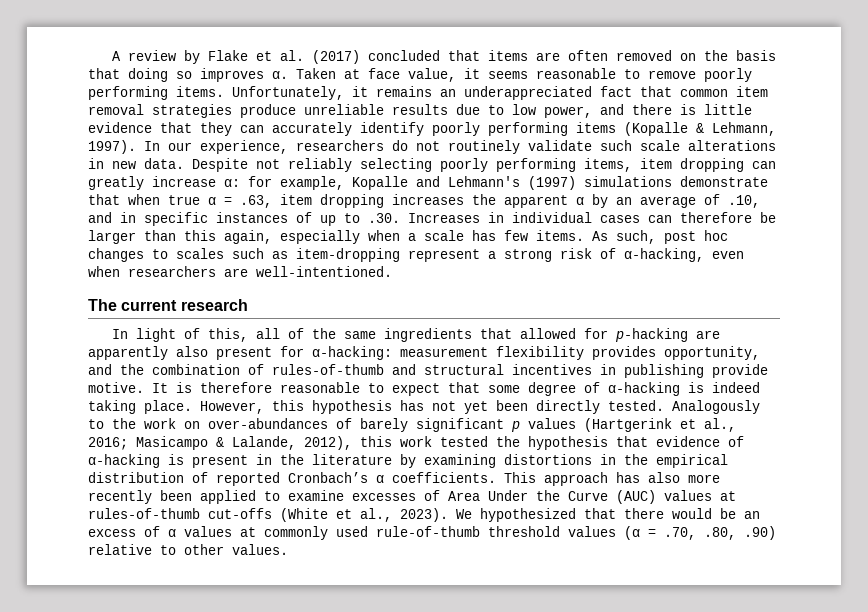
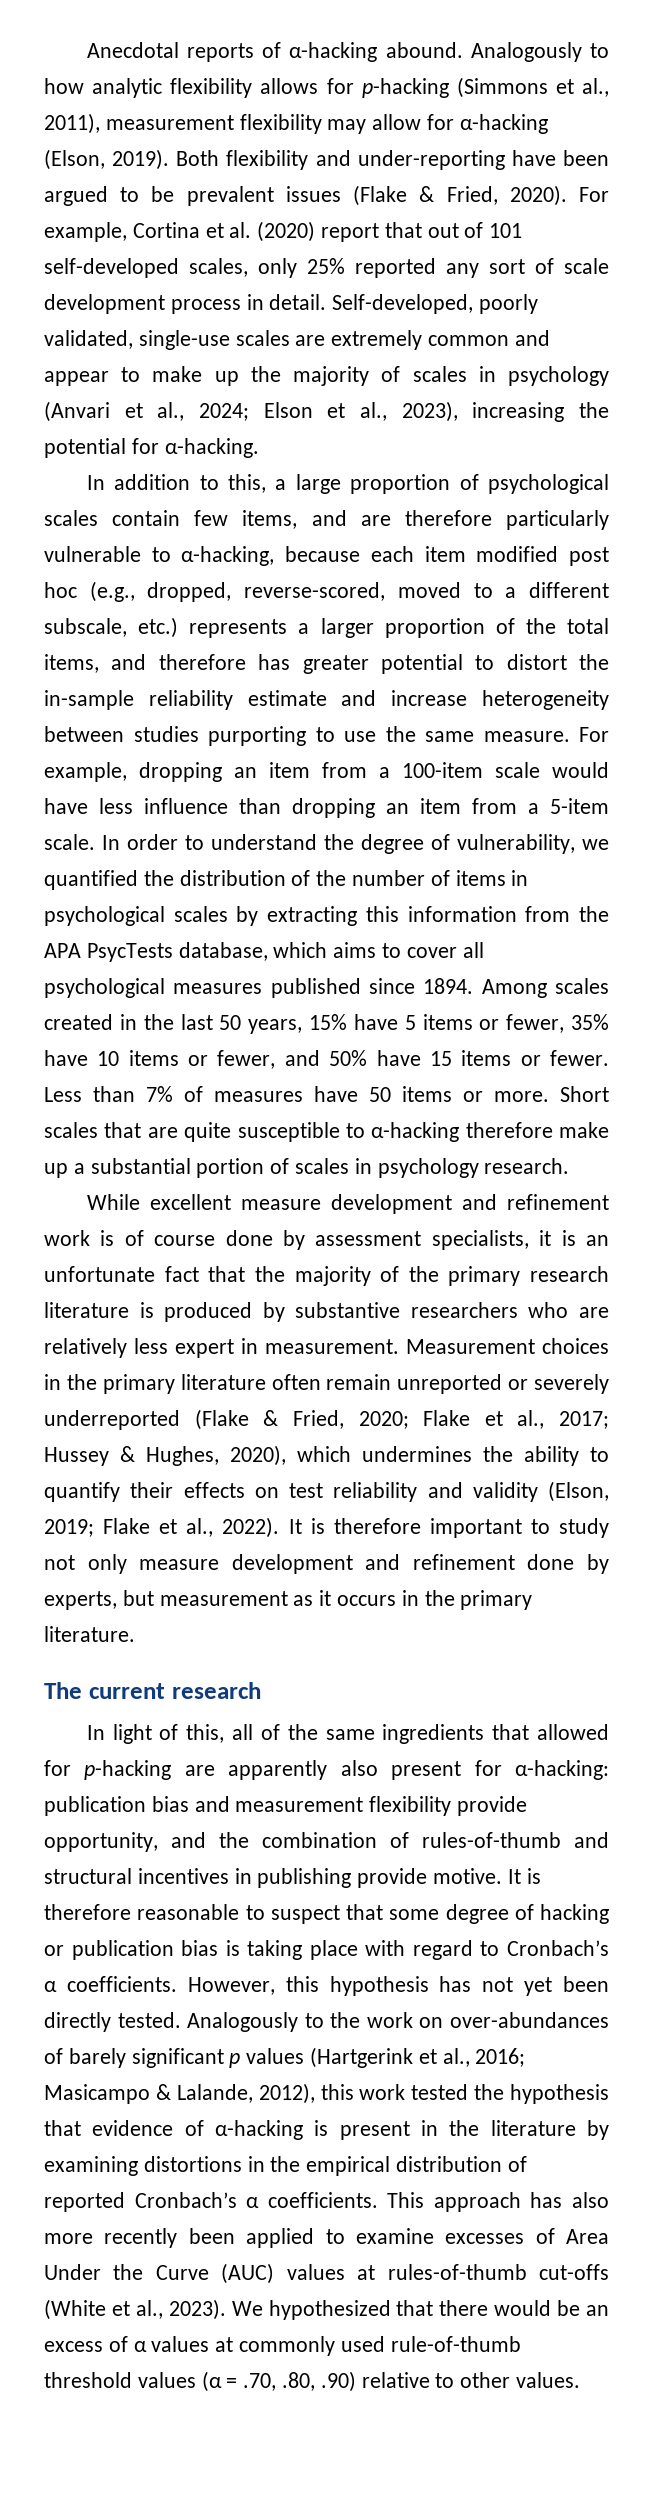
[111,50,776,64] [88,68,752,82] [88,86,768,100] [88,104,752,118] [88,122,776,136] [88,140,776,154] [88,158,776,172] [88,176,768,190] [88,194,760,208] [88,212,776,226] [88,230,728,244] [88,248,744,262] [88,266,392,277] A review by Flake et al. (2017) concluded that items are often removed on the basis that doing so improves α. Taken at face value, it seems reasonable to remove poorly performing items. Unfortunately, it remains an underappreciated fact that common item removal strategies produce unreliable results due to low power, and there is little evidence that they can accurately identify poorly performing items (Kopalle & Lehmann, 1997). In our experience, researchers do not routinely validate such scale alterations in new data. Despite not reliably selecting poorly performing items, item dropping can greatly increase α: for example, Kopalle and Lehmann's (1997) simulations demonstrate that when true α = .63, item dropping increases the apparent α by an average of .10, and in specific instances of up to .30. Increases in individual cases can therefore be larger than this again, especially when a scale has few items. As such, post hoc changes to scales such as item-dropping represent a strong risk of α-hacking, even when researchers are well-intentioned. -> [86,42,609,62] [44,77,609,98] [44,113,548,134] [44,149,610,170] [44,185,609,206] [44,221,523,242] [44,258,609,278] [44,294,539,314] [44,330,550,350] [44,366,609,386] [44,401,609,422] [44,438,259,458] [86,474,609,494] [44,510,609,530] [44,546,609,566] [44,581,609,602] [44,617,609,638] [44,654,609,674] [44,690,609,710] [44,726,609,746] [44,762,609,782] [44,798,609,818] [44,834,609,854] [44,870,529,890] [44,906,609,926] [44,942,484,962] [44,978,609,998] [44,1014,609,1034] [44,1050,610,1069] [44,1086,609,1102] [44,1122,609,1142] [44,1158,570,1178] [86,1194,609,1214] [44,1230,609,1250] [44,1266,609,1286] [44,1302,609,1322] [44,1338,609,1358] [44,1374,609,1394] [44,1409,609,1430] [44,1445,609,1466] [44,1481,609,1502] [44,1517,610,1538] [44,1554,609,1574] [44,1590,533,1610] [44,1626,135,1642] Anecdotal reports of α-hacking abound. Analogously to how analytic flexibility allows for p-hacking (Simmons et al., 2011), measurement flexibility may allow for α-hacking (Elson, 2019). Both flexibility and under-reporting have been argued to be prevalent issues (Flake & Fried, 2020). For example, Cortina et al. (2020) report that out of 101 self-developed scales, only 25% reported any sort of scale development process in detail. Self-developed, poorly validated, single-use scales are extremely common and appear to make up the majority of scales in psychology (Anvari et al., 2024; Elson et al., 2023), increasing the potential for α-hacking. // In addition to this, a large proportion of psychological scales contain few items, and are therefore particularly vulnerable to α-hacking, because each item modified post hoc (e.g., dropped, reverse-scored, moved to a different subscale, etc.) represents a larger proportion of the total items, and therefore has greater potential to distort the in-sample reliability estimate and increase heterogeneity between studies purporting to use the same measure. For example, dropping an item from a 100-item scale would have less influence than dropping an item from a 5-item scale. In order to understand the degree of vulnerability, we quantified the distribution of the number of items in psychological scales by extracting this information from the APA PsycTests database, which aims to cover all psychological measures published since 1894. Among scales created in the last 50 years, 15% have 5 items or fewer, 35% have 10 items or fewer, and 50% have 15 items or fewer. Less than 7% of measures have 50 items or more. Short scales that are quite susceptible to α-hacking therefore make up a substantial portion of scales in psychology research. // While excellent measure development and refinement work is of course done by assessment specialists, it is an unfortunate fact that the majority of the primary research literature is produced by substantive researchers who are relatively less expert in measurement. Measurement choices in the primary literature often remain unreported or severely underreported (Flake & Fried, 2020; Flake et al., 2017; Hussey & Hughes, 2020), which undermines the ability to quantify their effects on test reliability and validity (Elson, 2019; Flake et al., 2022). It is therefore important to study not only measure development and refinement done by experts, but measurement as it occurs in the primary literature.
[400,346,656,360] measurement flexibility provides -> [44,1796,528,1816] publication bias and measurement flexibility provide
[392,383,440,396] expect -> [270,1905,340,1924] suspect
[608,382,760,396] [88,400,192,414] α-hacking is indeed taking place. -> [540,1904,609,1924] [44,1940,609,1960] [44,1976,177,1992] hacking or publication bias is taking place with regard to Cronbach’s α coefficients.

